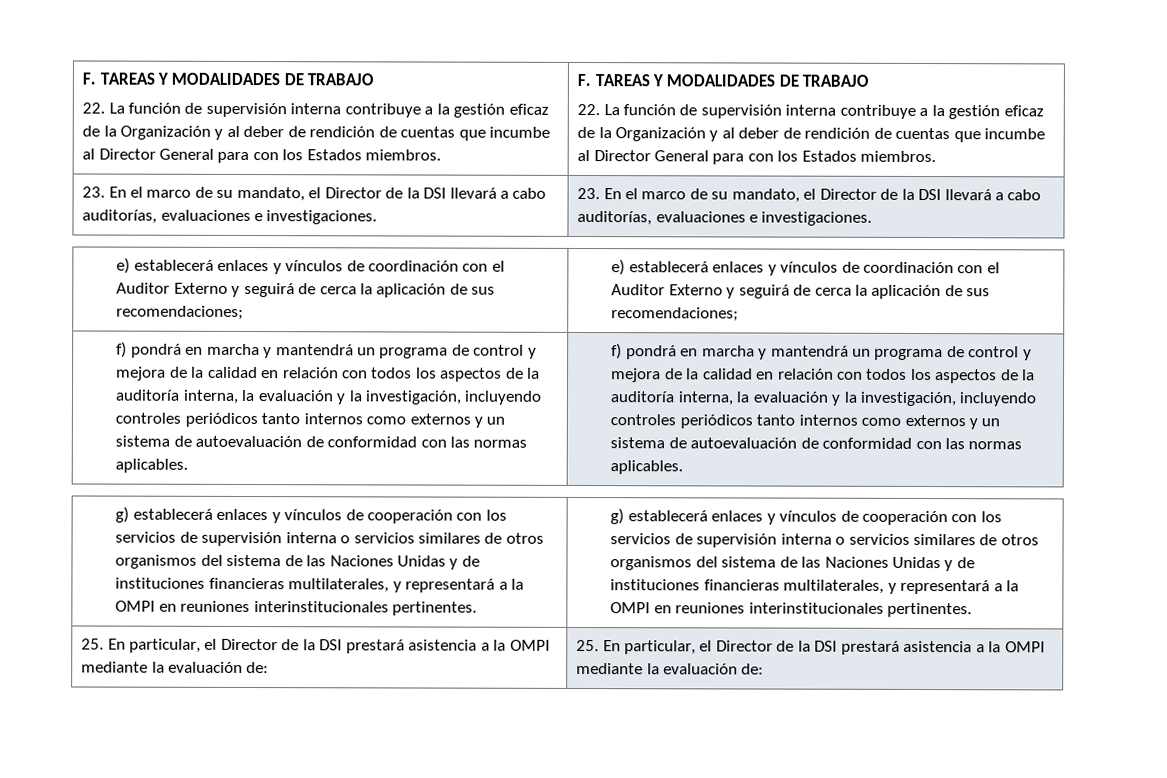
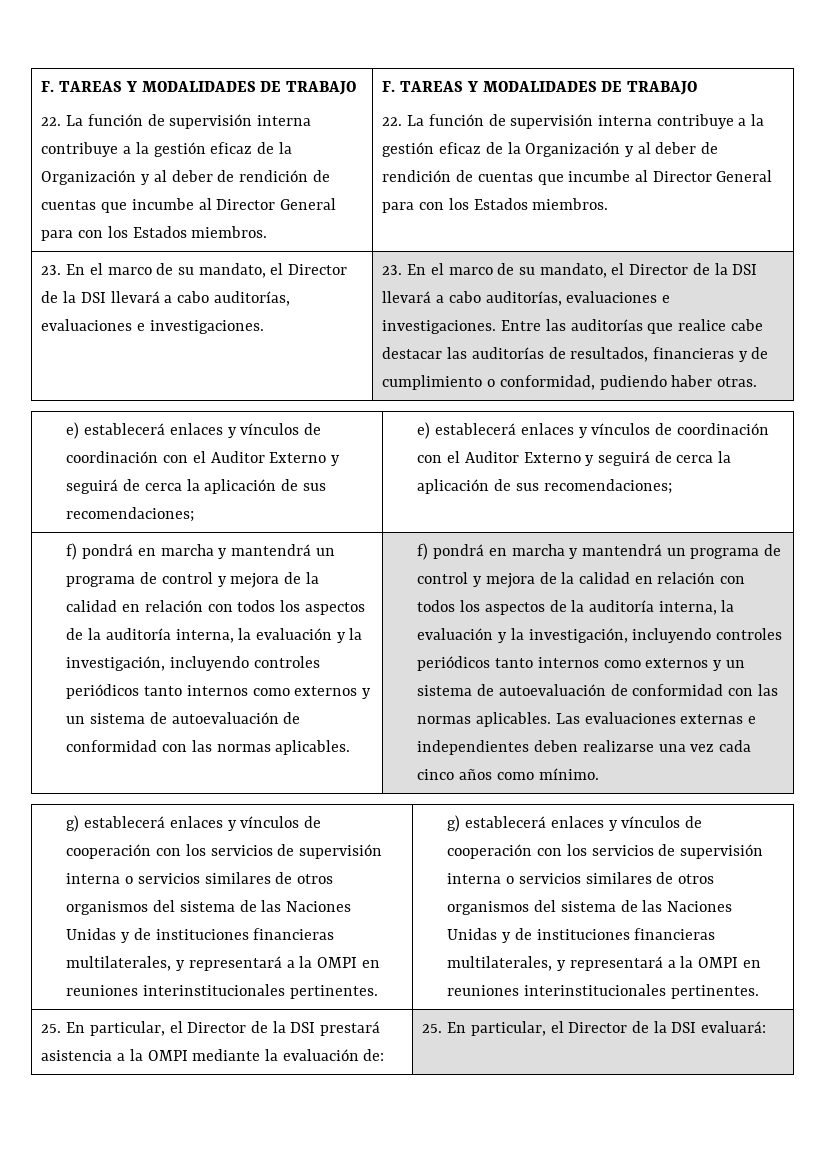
(873, 218) none -> [501,319,763,334] [382,347,769,362] [382,375,758,390] Entre las auditorías que realice cabe destacar las auditorías de resultados, financieras y de cumplimiento o conformidad, pudiendo haber otras.
(684, 467) none -> [555,712,756,724] [417,740,751,755] [417,768,599,780] Las evaluaciones externas e independientes deben realizarse una vez cada cinco años como mínimo.
[840,640,1045,655] [576,662,765,675] prestará asistencia a la OMPI mediante la evaluación de: -> [701,1021,767,1033] evaluará:

